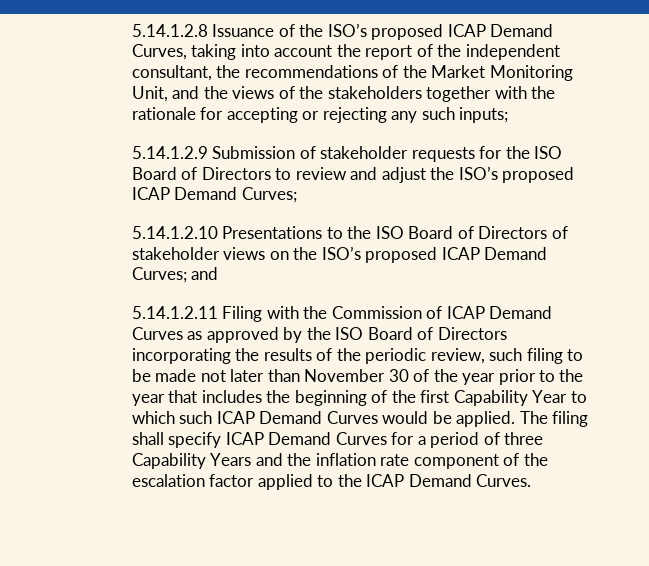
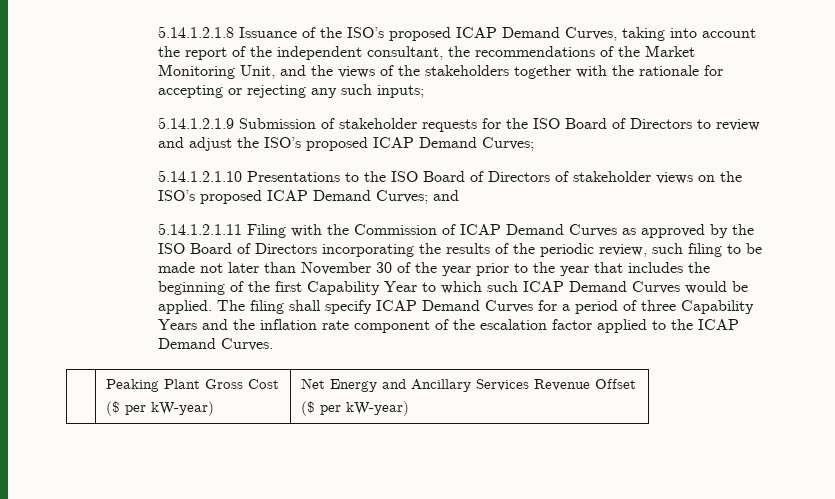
[132,24,209,37] 5.14.1.2.8 -> [158,26,235,38] 5.14.1.2.1.8
[132,146,209,159] 5.14.1.2.9 -> [158,117,235,129] 5.14.1.2.1.9
[132,226,219,239] 5.14.1.2.10 -> [158,170,243,182] 5.14.1.2.1.10
[132,306,219,319] 5.14.1.2.11 -> [158,223,243,235] 5.14.1.2.1.11
(532, 480) none -> [105,379,279,392] [105,401,214,416] [300,378,636,392] [300,401,409,416] // | Peaking Plant Gross Cost // ($ per kW-year) | Net Energy and Ancillary Services Revenue Offset // ($ per kW-year)

